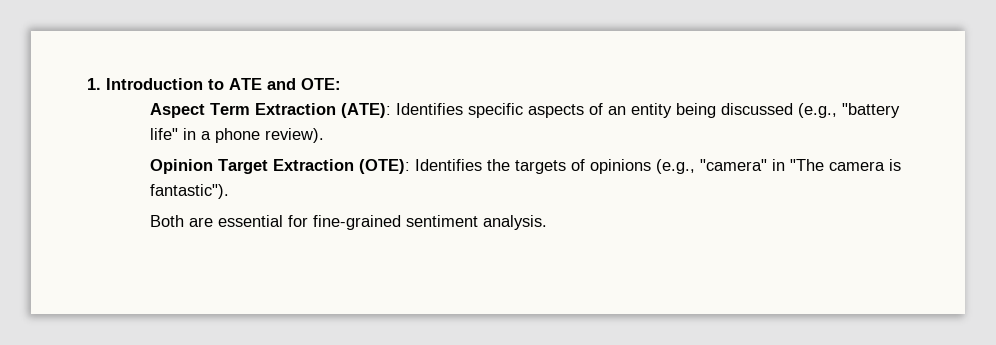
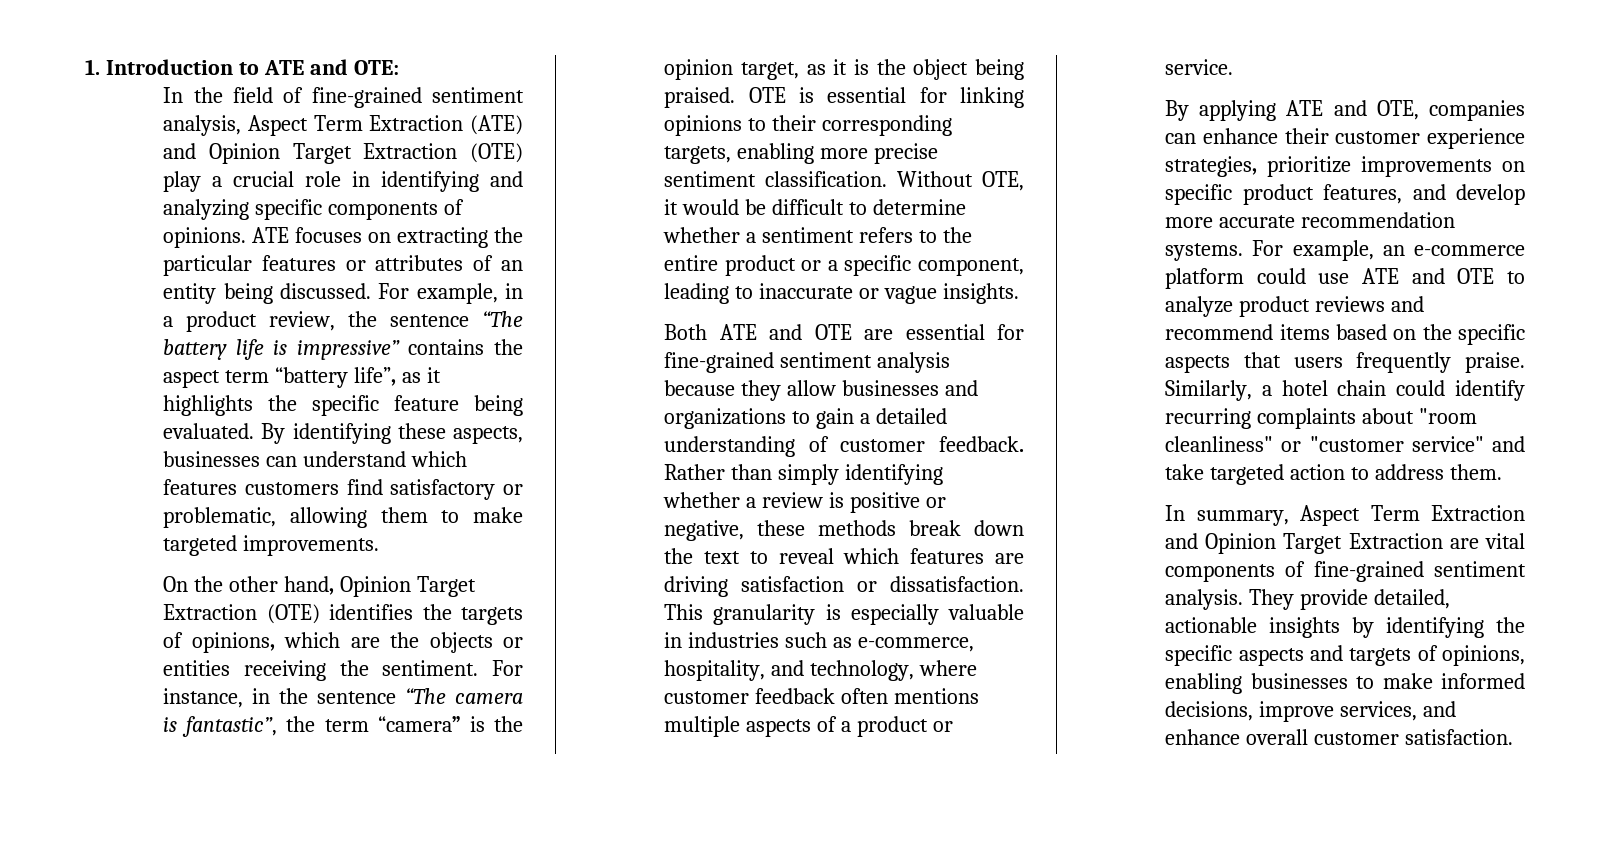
[150,103,901,118] [150,128,325,143] [150,159,483,174] Aspect Term Extraction (ATE): Identifies specific aspects of an entity being discussed (e.g., "battery life" in a phone review). // Opinion Target Extraction (OTE): Identifies -> [163,87,524,108] [163,115,523,136] [163,143,524,164] [163,171,523,192] [163,199,464,220] [163,227,523,248] [163,255,523,276] [163,283,523,304] [163,311,523,332] [163,339,523,360] [163,367,441,388] [163,395,523,416] [163,423,523,444] [163,451,467,467] [163,479,523,500] [163,507,524,528] [163,535,380,556] [163,576,476,597] [163,604,414,624] In the field of fine-grained sentiment analysis, Aspect Term Extraction (ATE) and Opinion Target Extraction (OTE) play a crucial role in identifying and analyzing specific components of opinions. ATE focuses on extracting the particular features or attributes of an entity being discussed. For example, in a product review, the sentence “The battery life is impressive” contains the aspect term “battery life”, as it highlights the specific feature being evaluated. By identifying these aspects, businesses can understand which features customers find satisfactory or problematic, allowing them to make targeted improvements. // On the other hand, Opinion Target Extraction (OTE) identifies
[590,159,902,174] [150,184,230,199] [150,215,185,227] opinions (e.g., "camera" in "The camera is fantastic"). // Both -> [191,632,523,653] [163,660,523,681] [163,688,523,708] [163,716,523,737] [664,59,1024,80] [664,87,1024,108] [664,115,952,136] [664,143,938,164] [664,171,1024,191] [664,199,966,215] [663,227,972,243] [664,255,1024,276] [664,283,1019,304] [664,324,852,340] opinions, which are the objects or entities receiving the sentiment. For instance, in the sentence “The camera is fantastic”, the term “camera” is the opinion target, as it is the object being praised. OTE is essential for linking opinions to their corresponding targets, enabling more precise sentiment classification. Without OTE, it would be difficult to determine whether a sentiment refers to the entire product or a specific component, leading to inaccurate or vague insights. // Both ATE and OTE
[483,215,548,230] analysis. -> [877,352,951,373] [664,380,978,401] [664,408,947,429] [664,436,1024,457] [664,464,943,485] [663,492,946,513] [664,520,1024,541] [664,548,1024,564] [664,576,1024,597] [664,604,1024,625] [664,632,974,652] [664,660,977,681] [664,688,979,704] [664,716,953,737] [1165,59,1234,75] [1165,100,1525,121] [1165,128,1525,149] [1165,156,1525,177] [1165,184,1525,205] [1165,212,1456,228] [1165,240,1525,261] [1165,268,1525,289] [1165,296,1424,317] [1165,324,1525,345] [1165,352,1525,373] [1165,380,1525,401] [1165,408,1477,429] [1165,436,1525,452] [1165,464,1502,485] [1165,505,1525,526] [1165,533,1525,554] [1165,561,1526,582] [1165,589,1450,610] [1165,617,1525,638] [1165,645,1525,666] [1165,673,1525,694] [1165,701,1456,722] [1165,729,1513,745] analysis because they allow businesses and organizations to gain a detailed understanding of customer feedback. Rather than simply identifying whether a review is positive or negative, these methods break down the text to reveal which features are driving satisfaction or dissatisfaction. This granularity is especially valuable in industries such as e-commerce, hospitality, and technology, where customer feedback often mentions multiple aspects of a product or service. // By applying ATE and OTE, companies can enhance their customer experience strategies, prioritize improvements on specific product features, and develop more accurate recommendation systems. For example, an e-commerce platform could use ATE and OTE to analyze product reviews and recommend items based on the specific aspects that users frequently praise. Similarly, a hotel chain could identify recurring complaints about "room cleanliness" or "customer service" and take targeted action to address them. // In summary, Aspect Term Extraction and Opinion Target Extraction are vital components of fine-grained sentiment analysis. They provide detailed, actionable insights by identifying the specific aspects and targets of opinions, enabling businesses to make informed decisions, improve services, and enhance overall customer satisfaction.

